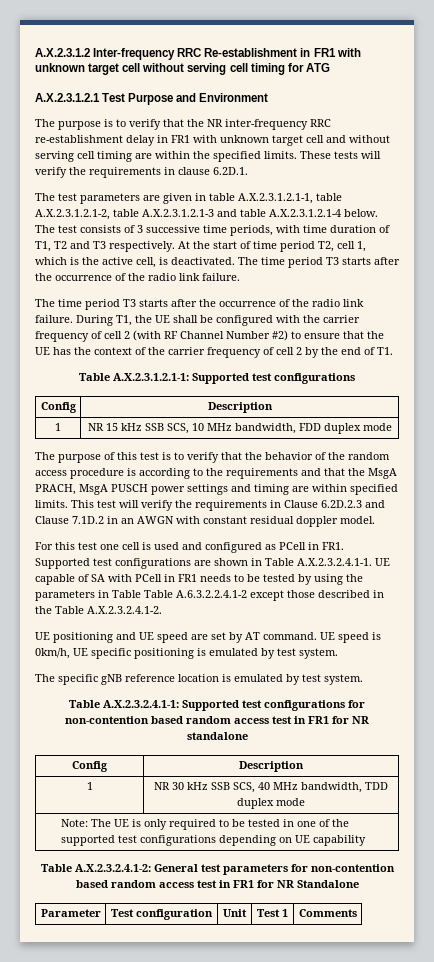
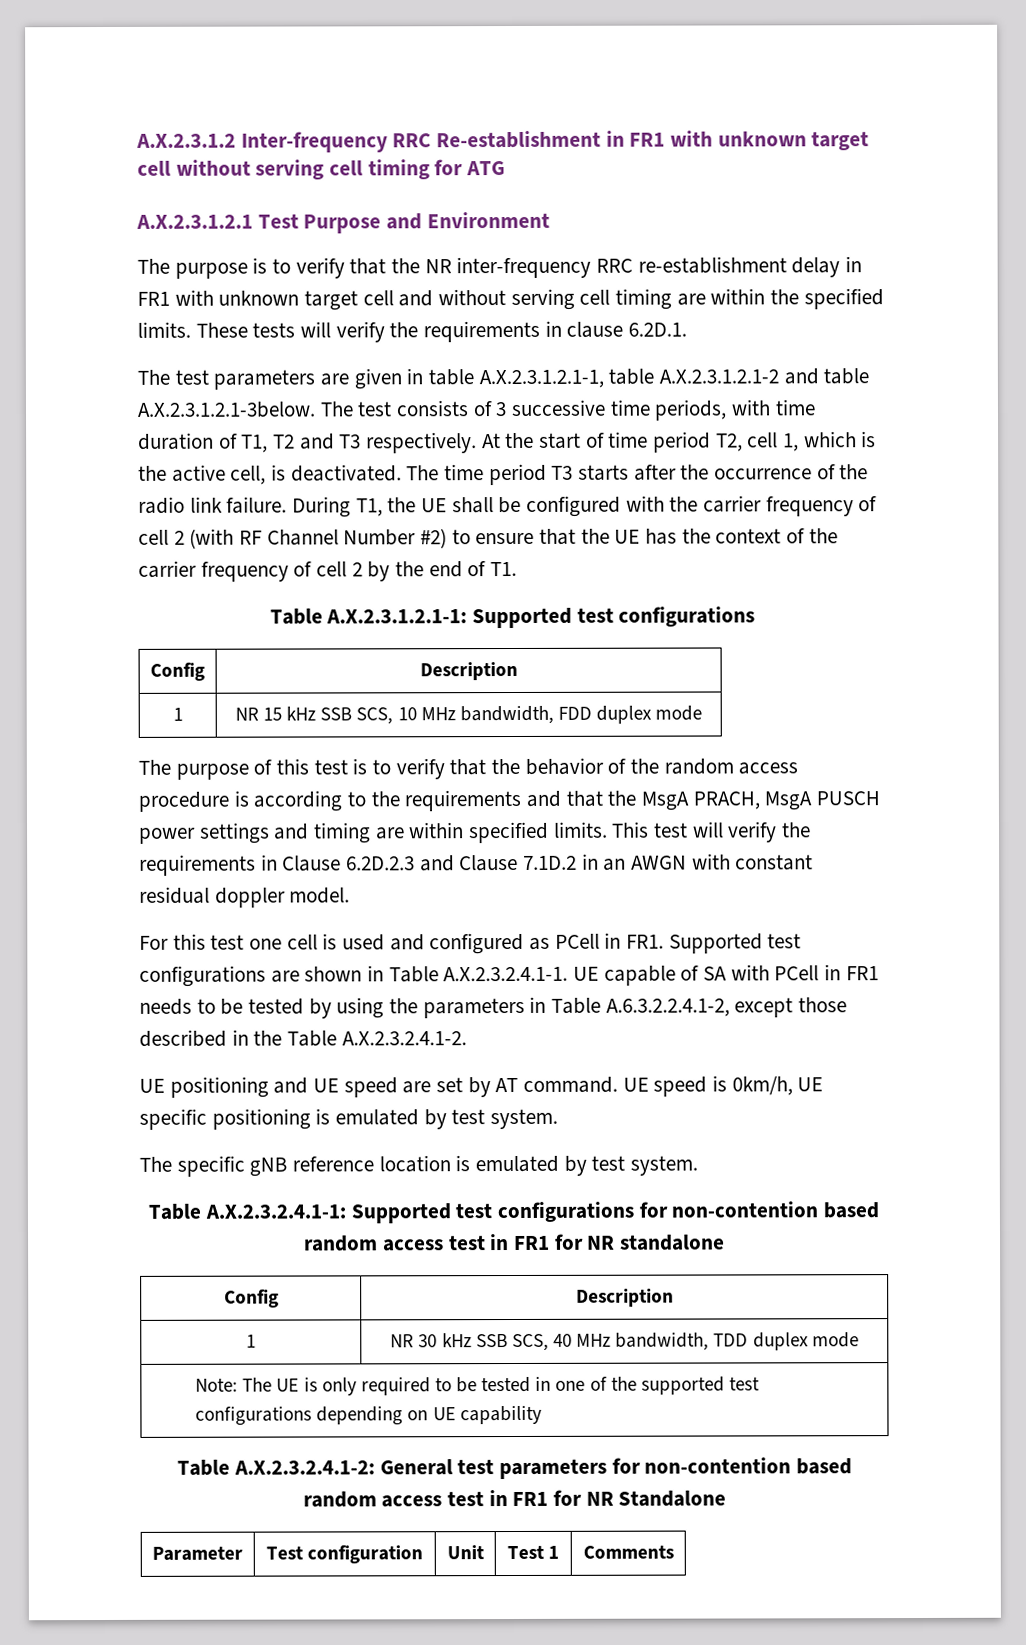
[35,209,378,220] A.X.2.3.1.2.1-2, table A.X.2.3.1.2.1-3 and table A.X.2.3.1.2.1-4 below. -> [659,368,870,385] [137,401,316,418] A.X.2.3.1.2.1-2 and table A.X.2.3.1.2.1-3below.
[35,299,364,310] [35,315,73,323] // The time period T3 starts after the occurrence of the radio link failure. -> (288, 505) none
[144,590,247,598] Table A.6.3.2.2.4.1-2 -> [605,998,730,1017] A.6.3.2.2.4.1-2,

